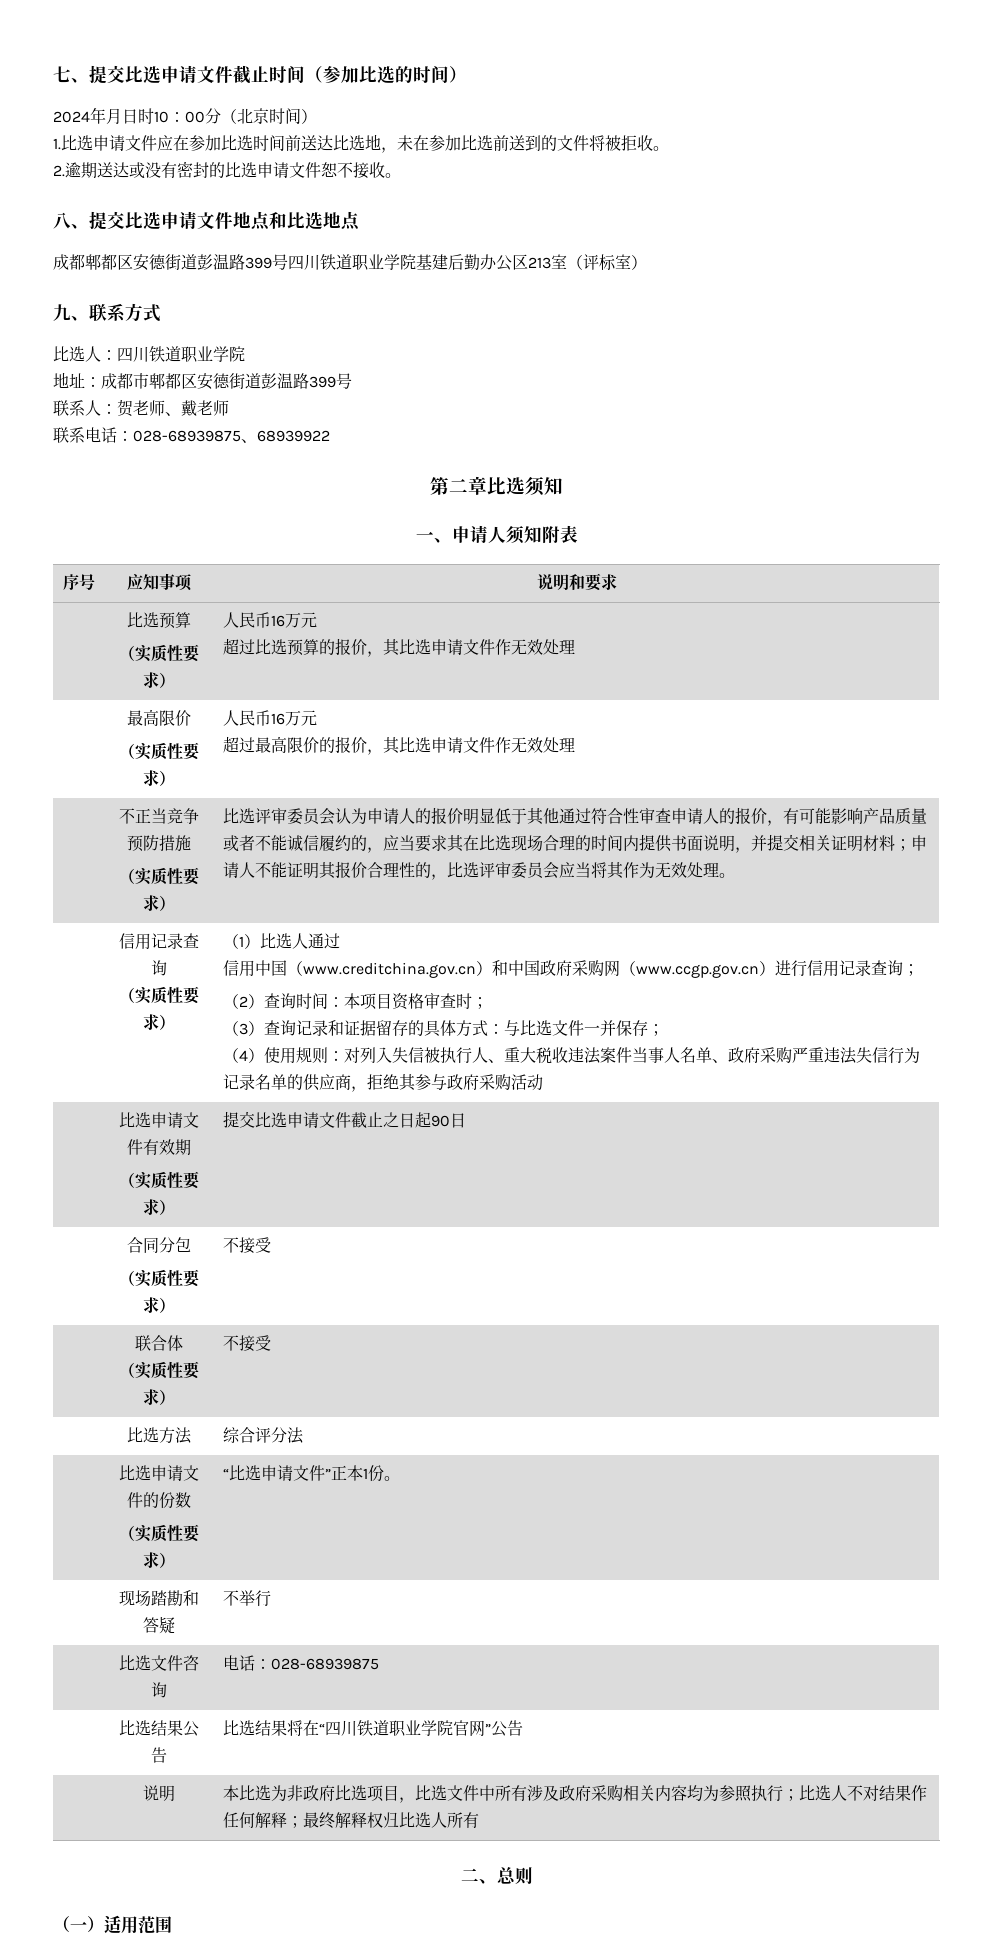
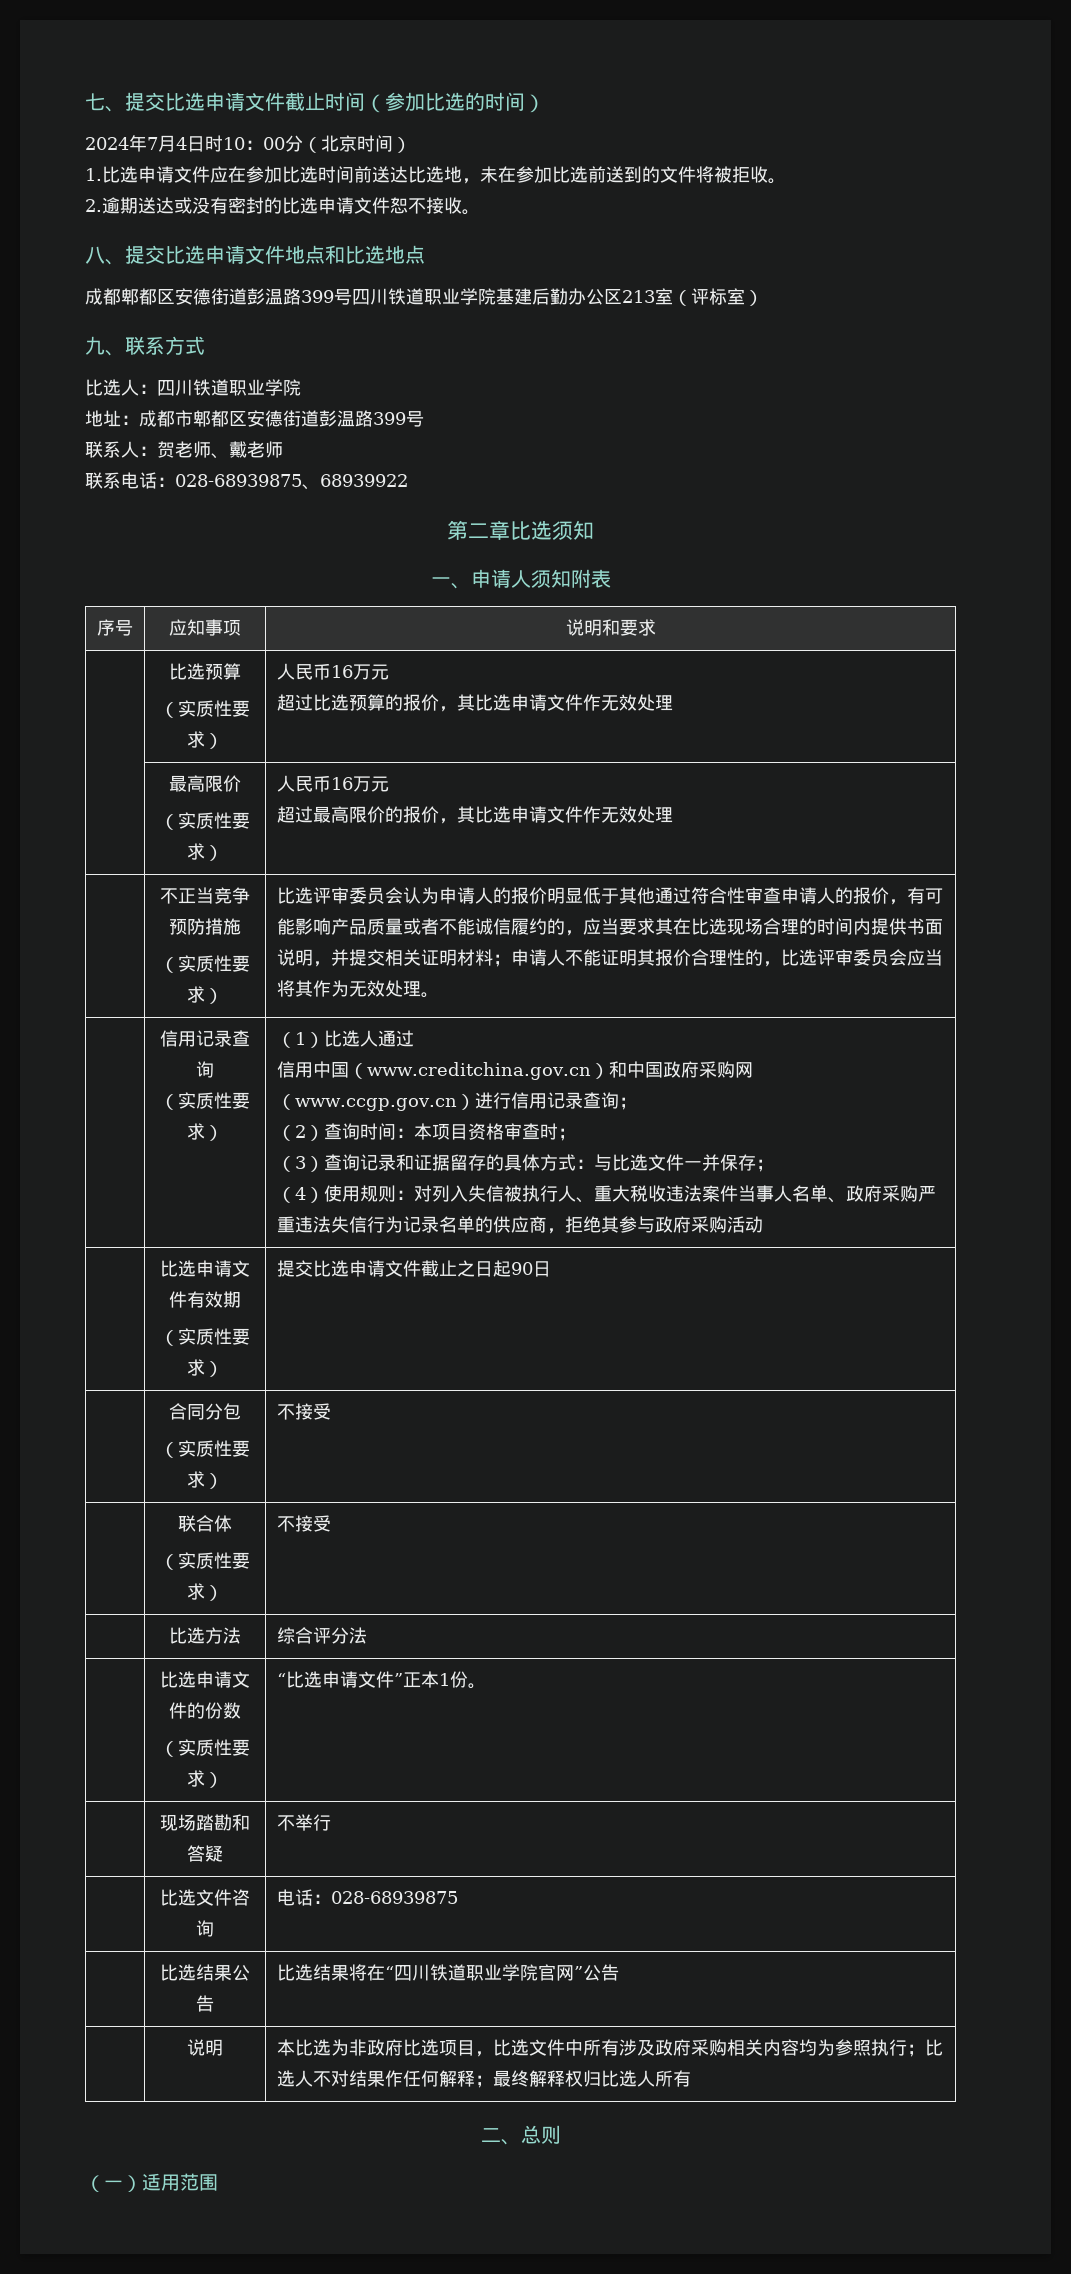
[106,108,122,124] 月 -> [147,135,187,152] 7月4

